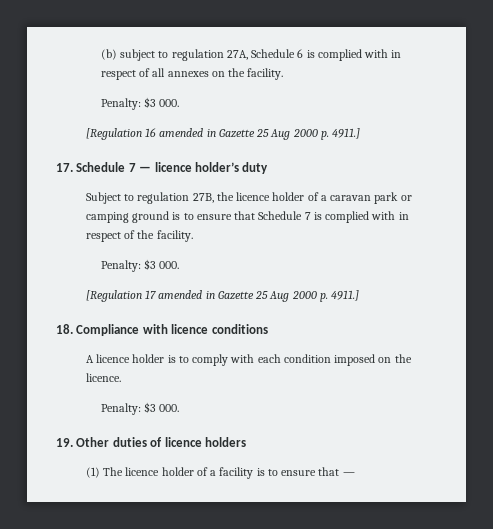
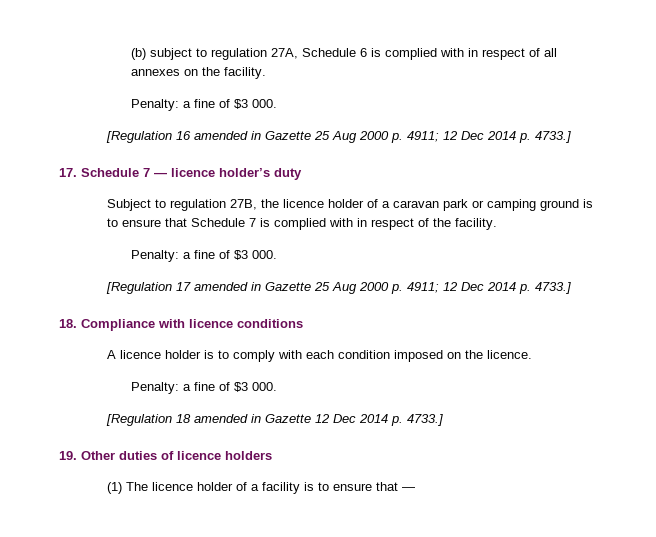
(141, 104) none -> [183,99,231,108] a fine of
[332,128,361,139] 4911.] -> [407,131,572,143] 4911; 12 Dec 2014 p. 4733.]
(141, 266) none -> [183,250,231,259] a fine of
[331,290,360,301] 4911.] -> [407,282,572,294] 4911; 12 Dec 2014 p. 4733.]
[144,402,180,413] $3 000. -> [183,382,278,392] [106,414,444,426] a fine of $3 000. // [Regulation 18 amended in Gazette 12 Dec 2014 p. 4733.]

